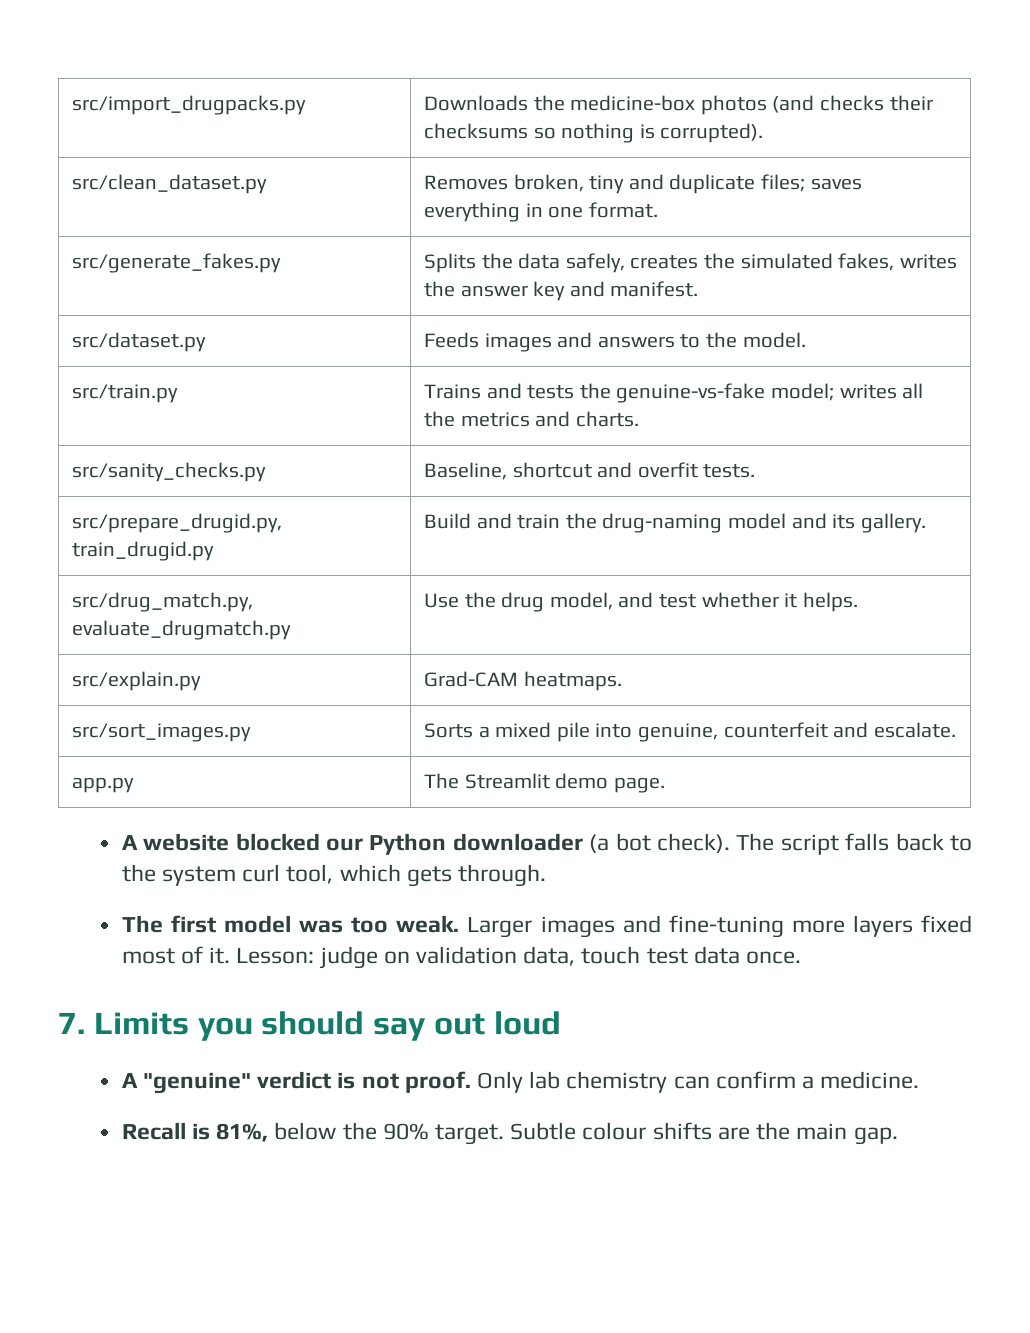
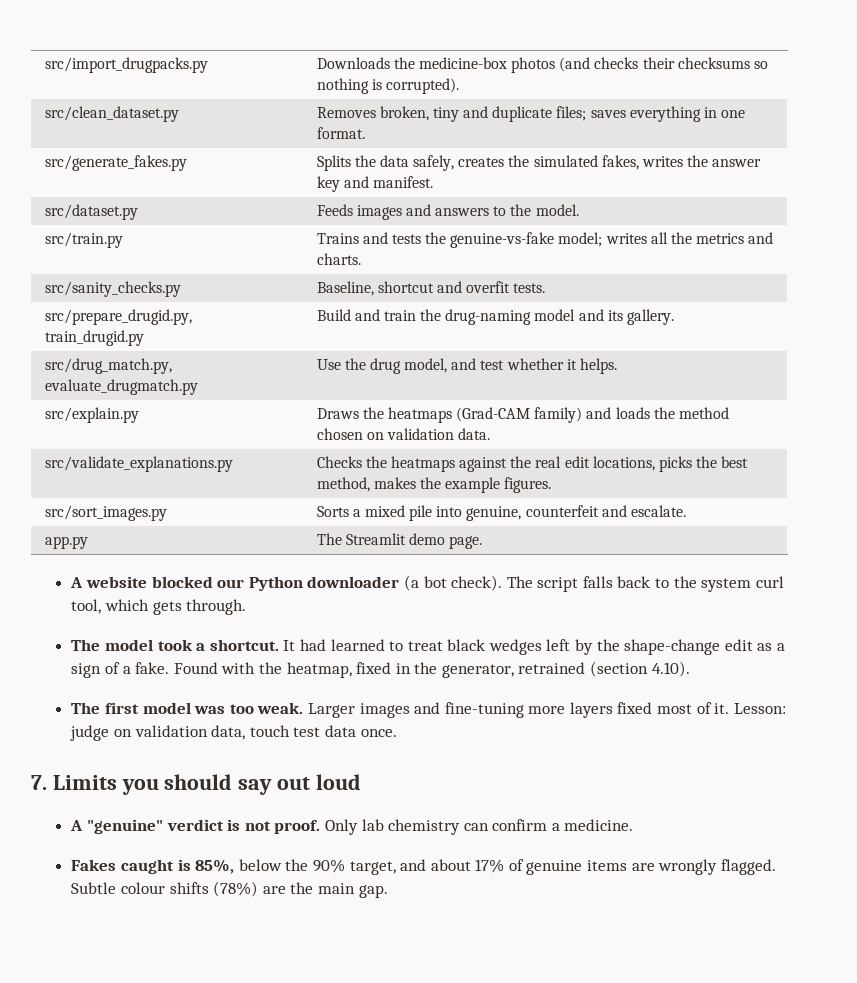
[424,671,622,691] Grad-CAM heatmaps. -> [316,407,729,423] [316,428,491,440] [44,456,233,472] [316,456,749,472] [316,477,552,493] Draws the heatmaps (Grad-CAM family) and loads the method chosen on validation data. // src/validate_explanations.py | Checks the heatmaps against the real edit locations, picks the best method, makes the example figures.
(547, 875) none -> [71,639,786,655] [71,661,690,678] // The model took a shortcut. It had learned to treat black wedges left by the shape-change edit as a sign of a fake. Found with the heatmap, fixed in the generator, retrained (section 4.10).
[121,1122,505,1145] Recall is 81%, below the 90% target. -> [71,859,776,875] Fakes caught is 85%, below the 90% target, and about 17% of genuine items are wrongly flagged.
(712, 1131) none -> [213,881,259,897] (78%)

